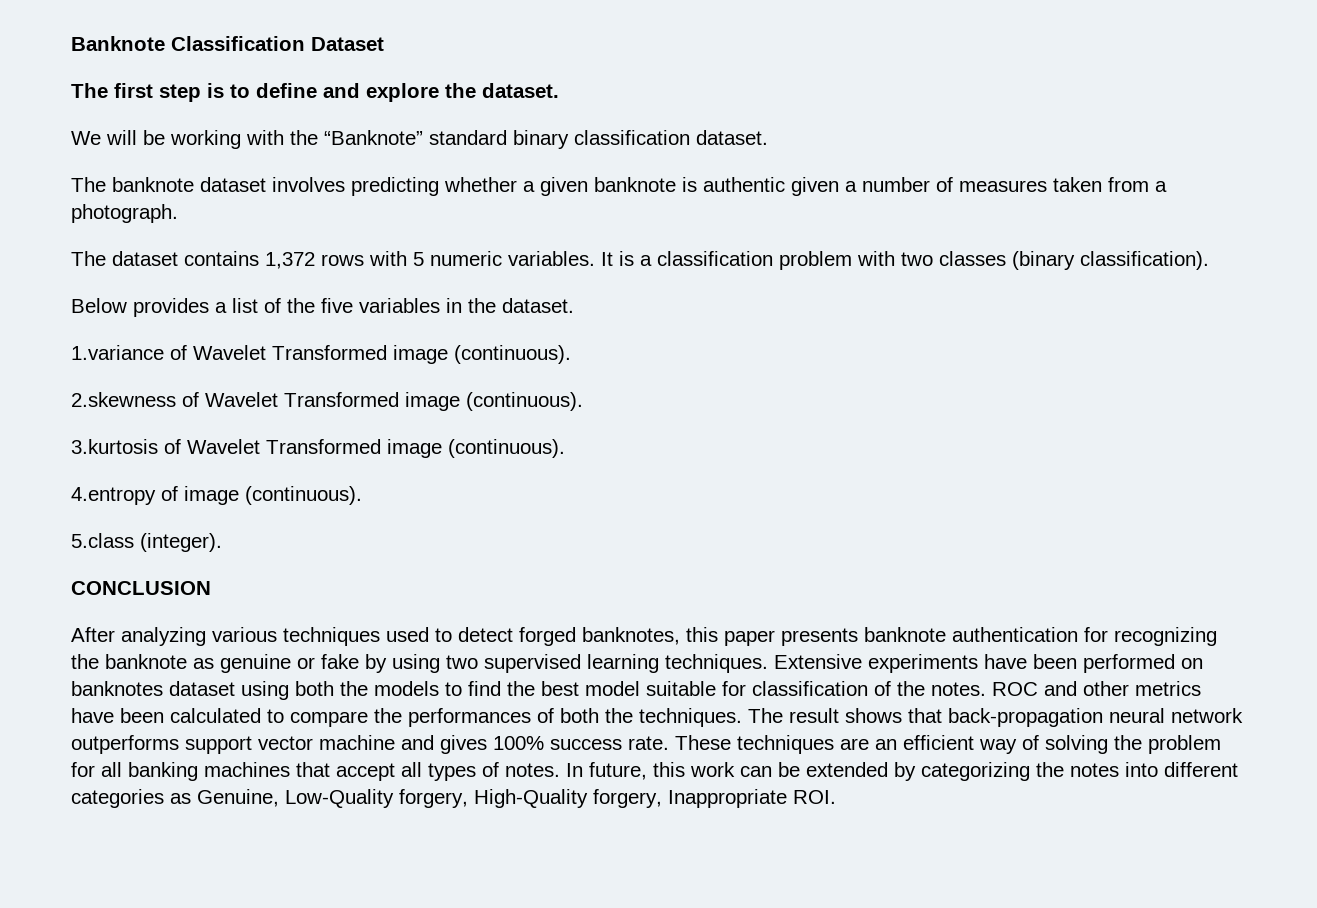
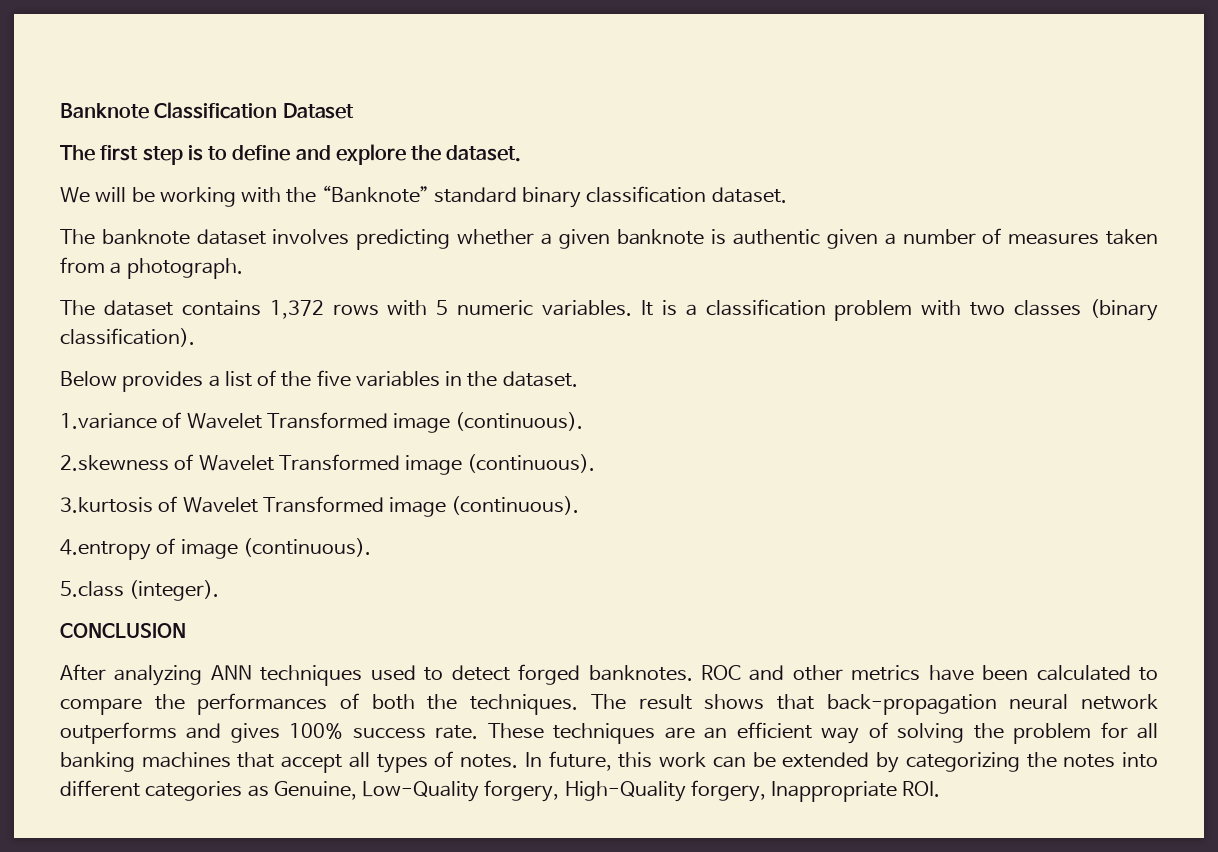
[212,627,277,642] various -> [210,665,252,680] ANN
[582,627,1217,646] [71,654,1203,673] [71,681,986,700] banknotes, this paper presents banknote authentication for recognizing the banknote as genuine or fake by using two supervised learning techniques. Extensive experiments have been performed on banknotes dataset using both the models to find the best model suitable for classification of the notes. -> [588,665,693,681] banknotes.
[185,735,395,754] support vector machine -> (177, 733) none

